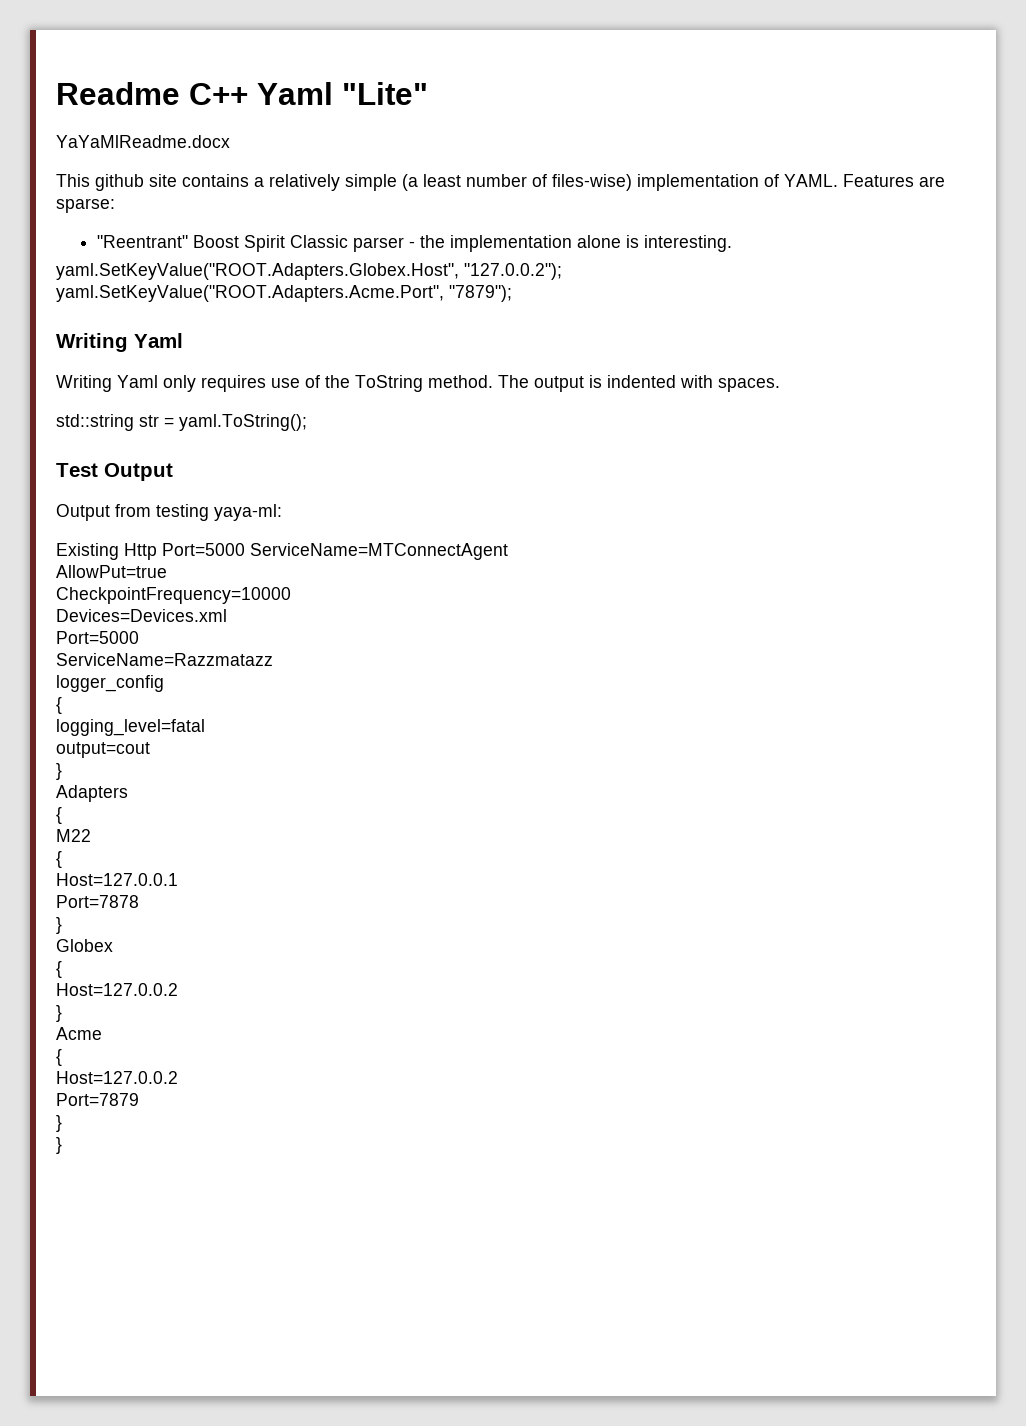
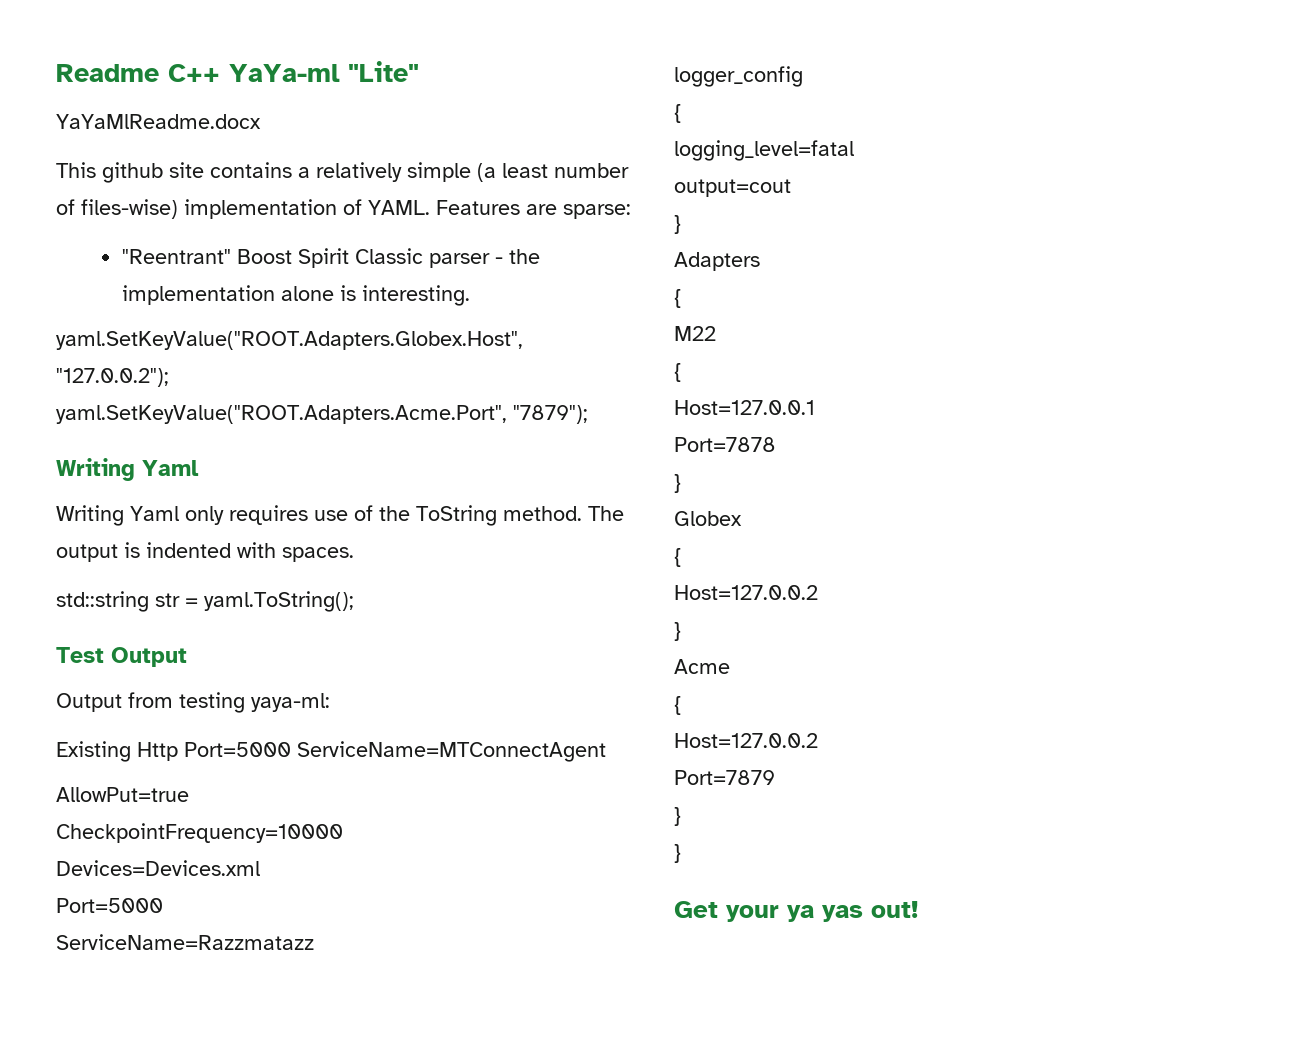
[257,82,333,105] Yaml -> [229,64,340,82] YaYa-ml
(62, 1145) none -> [674,901,918,922] // Get your ya yas out!

